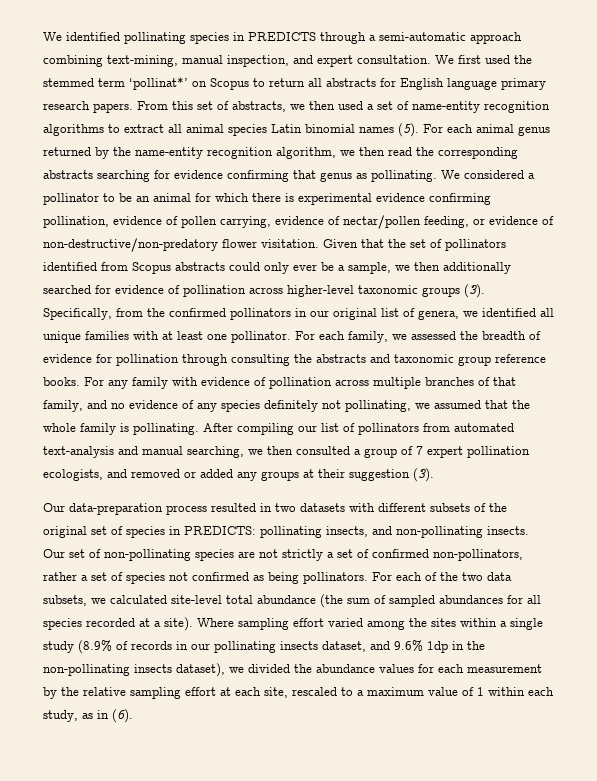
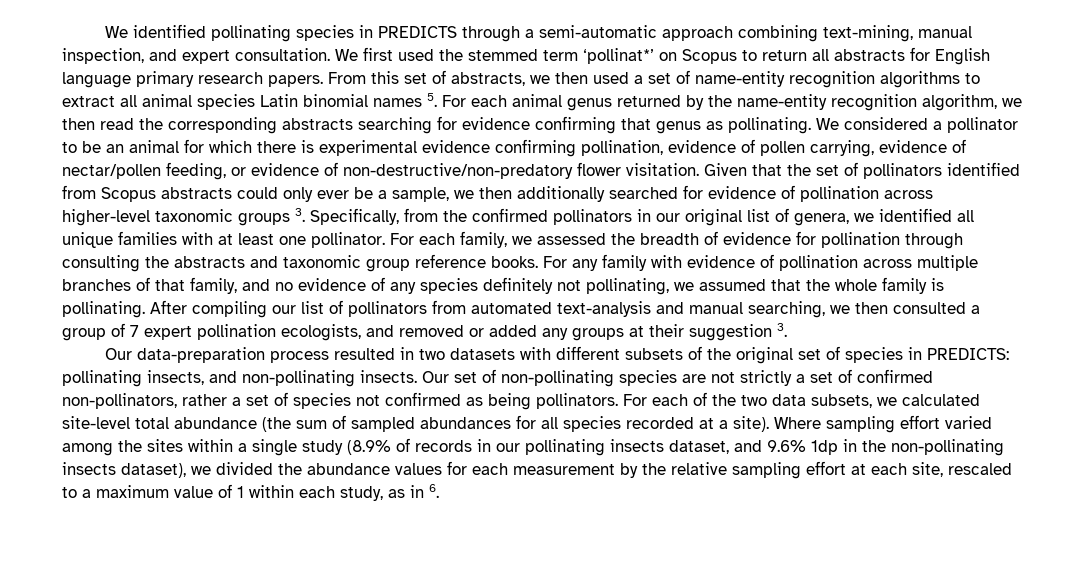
[398,123,419,137] (5). -> [427,93,437,107] 5.
[464,284,485,298] (3). -> [295,208,305,222] 3.
[413,468,434,482] (3). -> [777,323,787,337] 3.
[112,709,133,723] (6). -> [429,484,439,498] 6.

